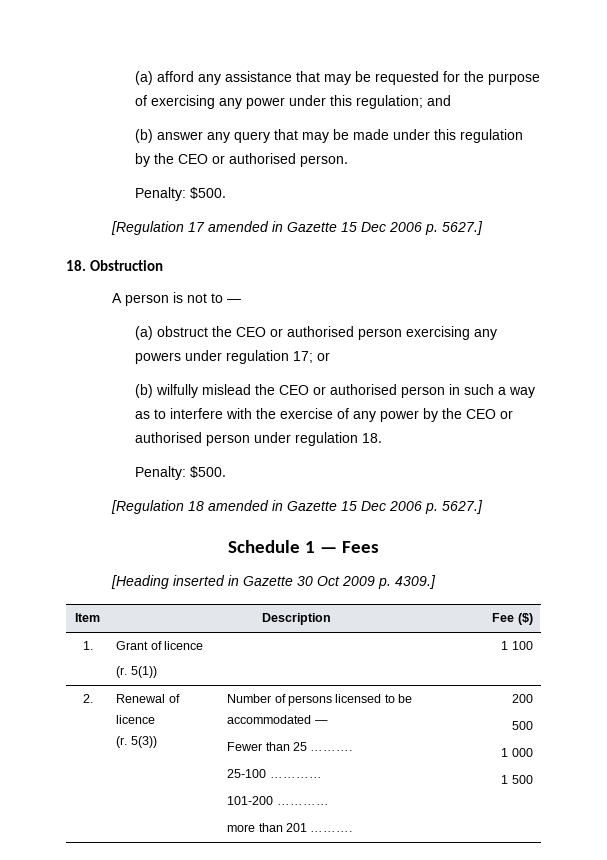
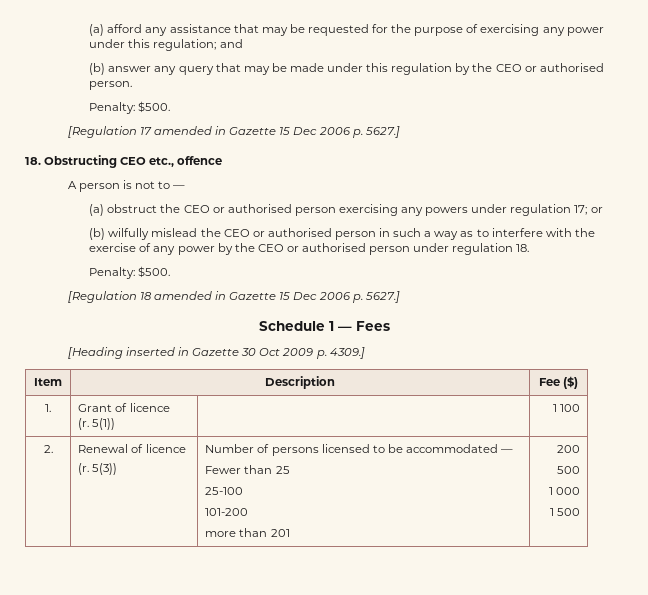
[90,260,164,271] Obstruction -> [44,155,223,168] Obstructing CEO etc., offence
[310,750,353,751] ………. -> (290, 470) none
[269,777,322,778] ………… -> (244, 491) none
[276,804,329,805] ………… -> (249, 512) none
[310,831,353,832] ………. -> (290, 533) none

